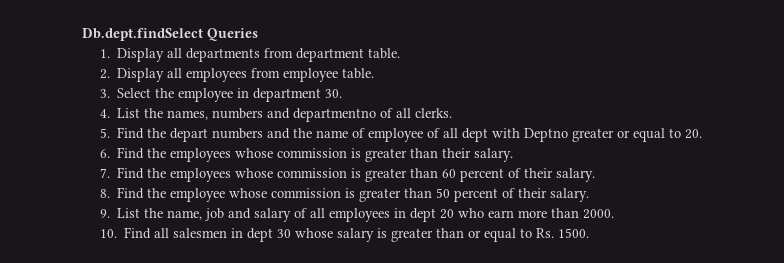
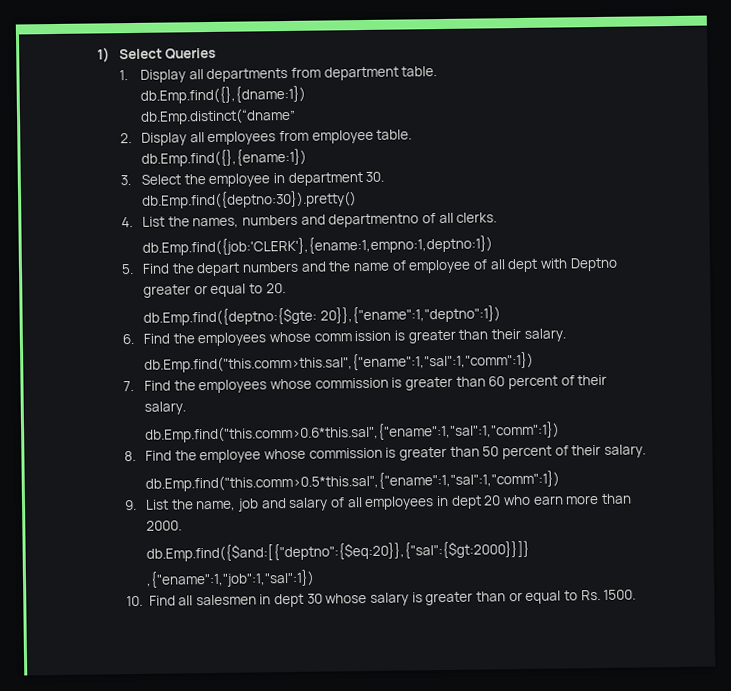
[81,28,203,41] Db.dept.findSelect -> [97,47,163,63] 1) Select
(401, 53) none -> [140,85,307,104] [140,107,297,125] // db.Emp.find({},{dname:1}) // db.Emp.distinct(“dname”
(375, 73) none -> [141,148,308,167] // db.Emp.find({},{ename:1})
(343, 93) none -> [142,190,358,209] // db.Emp.find({deptno:30}).pretty()
(453, 113) none -> [142,235,494,256] // db.Emp.find({job:'CLERK'},{ename:1,empno:1,deptno:1})
(703, 134) none -> [143,305,501,326] // db.Emp.find({deptno:{$gte: 20}},{"ename":1,"deptno":1})
[277,148,348,158] commission -> [313,330,392,342] comm ission
(514, 155) none -> [144,351,535,373] // db.Emp.find("this.comm>this.sal",{"ename":1,"sal":1,"comm":1})
(596, 175) none -> [145,421,561,443] // db.Emp.find("this.comm>0.6*this.sal",{"ename":1,"sal":1,"comm":1})
(590, 195) none -> [145,470,561,492] // db.Emp.find("this.comm>0.5*this.sal",{"ename":1,"sal":1,"comm":1})
(615, 214) none -> [146,540,531,562] [146,569,316,588] // db.Emp.find({$and:[{"deptno":{$eq:20}},{"sal":{$gt:2000}}]} // ,{"ename":1,"job":1,"sal":1})

